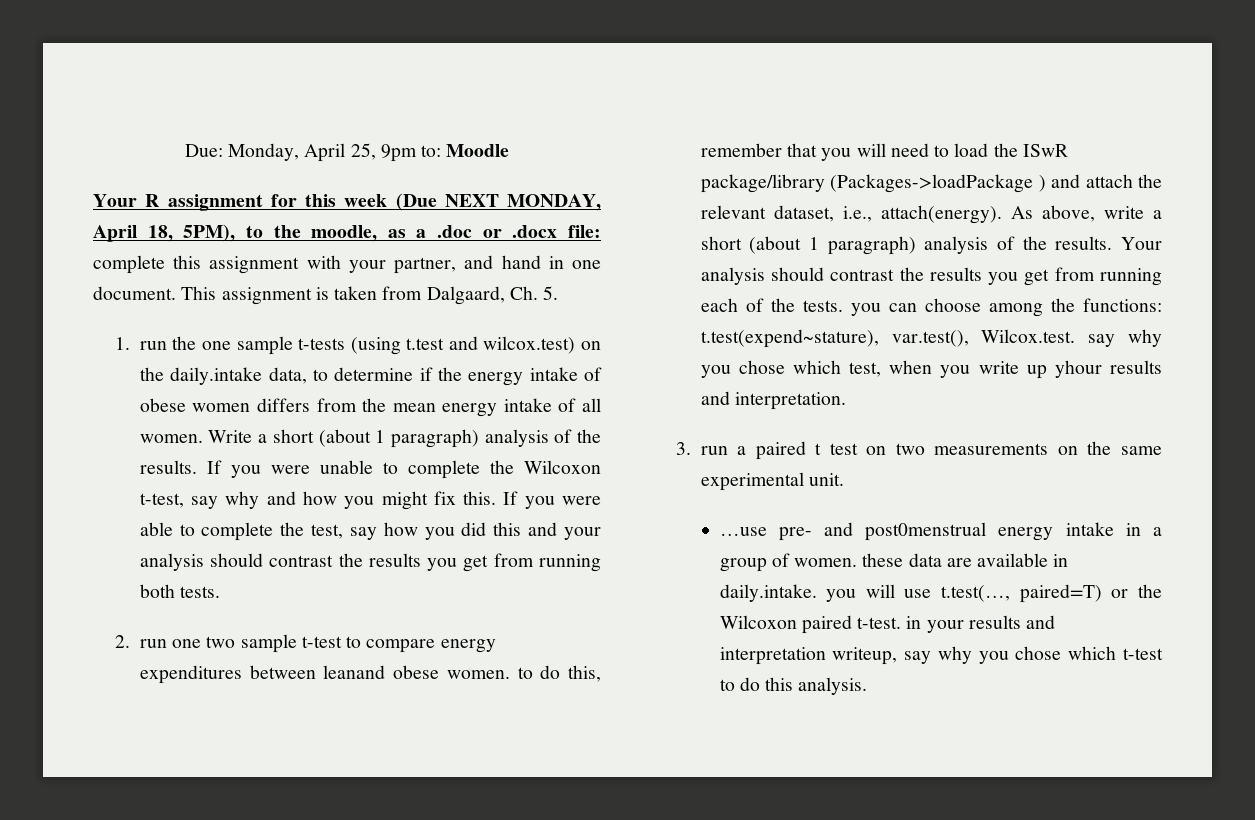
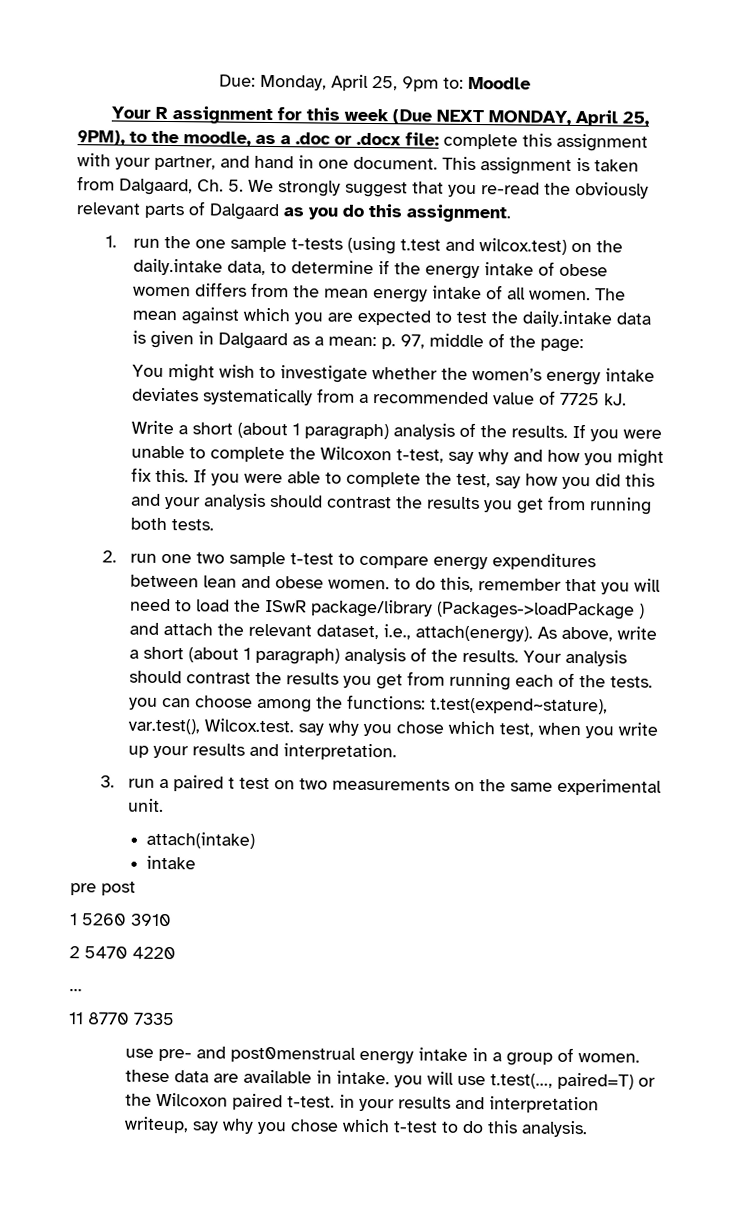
[147,224,236,242] 18, 5PM), -> [621,111,649,127] [77,130,125,146] 25, 9PM),
(559, 293) none -> [248,179,649,199] [76,201,512,223] We strongly suggest that you re-read the obviously relevant parts of Dalgaard as you do this assignment.
(203, 438) none -> [595,288,627,301] [132,307,652,328] [132,330,585,353] [132,364,656,386] [132,387,628,406] The mean against which you are expected to test the daily.intake data is given in Dalgaard as a mean: p. 97, middle of the page: // You might wish to investigate whether the women’s energy intake deviates systematically from a recommended value of 7725 kJ. //
[323,665,386,679] leanand -> [203,575,272,589] lean and
[1054,360,1102,378] yhour -> [153,745,190,759] your
[719,527,767,536] …use -> [146,831,256,849] [146,855,197,870] [70,881,136,896] [69,913,172,927] [69,946,176,960] [69,988,83,992] [68,1012,175,1026] [125,1048,155,1058] attach(intake) // intake // pre post // 1 5260 3910 // 2 5470 4220 // … // 11 8770 7335 // use
[719,584,817,602] daily.intake. -> [336,1070,391,1085] intake.

